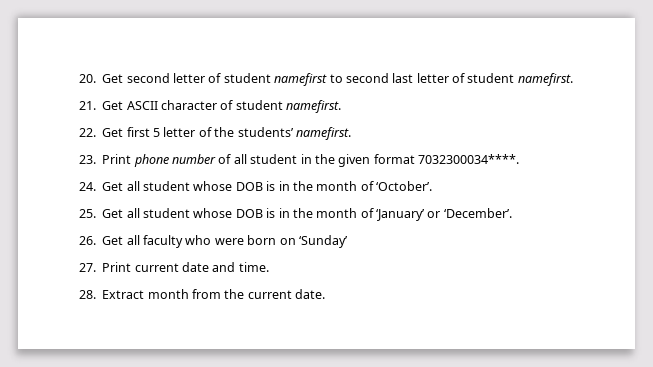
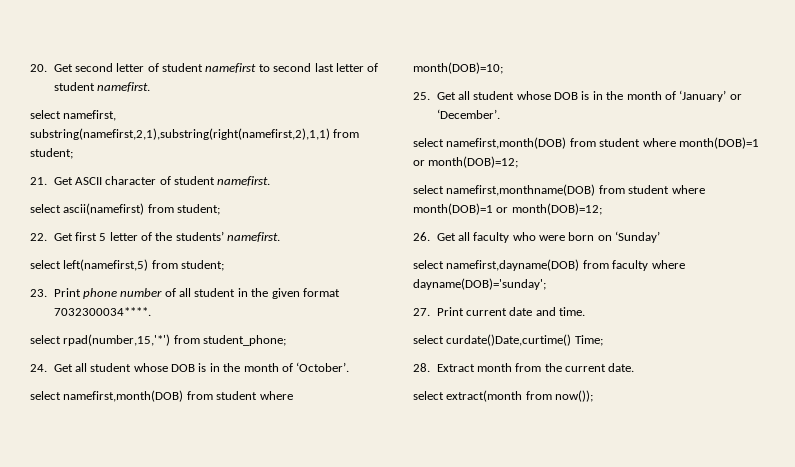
(573, 79) none -> [30,110,117,121] [30,128,360,140] [30,148,73,159] // select namefirst, substring(namefirst,2,1),substring(right(namefirst,2),1,1) from student;
(342, 106) none -> [30,203,221,215] // select ascii(namefirst) from student;
(351, 133) none -> [30,259,225,271] // select left(namefirst,5) from student;
(519, 159) none -> [30,334,287,346] // select rpad(number,15,'*') from student_phone;
(432, 186) none -> [30,390,293,402] [413,62,503,74] // select namefirst,month(DOB) from student where month(DOB)=10;
(512, 213) none -> [413,137,759,149] [413,156,519,168] [413,184,705,196] [413,203,602,215] // select namefirst,month(DOB) from student where month(DOB)=1 or month(DOB)=12; // select namefirst,monthname(DOB) from student where month(DOB)=1 or month(DOB)=12;
(348, 241) none -> [413,259,685,271] [413,278,546,290] // select namefirst,dayname(DOB) from faculty where dayname(DOB)='sunday';
(269, 267) none -> [413,334,603,346] // select curdate()Date,curtime() Time;
(326, 294) none -> [413,390,594,402] // select extract(month from now());

